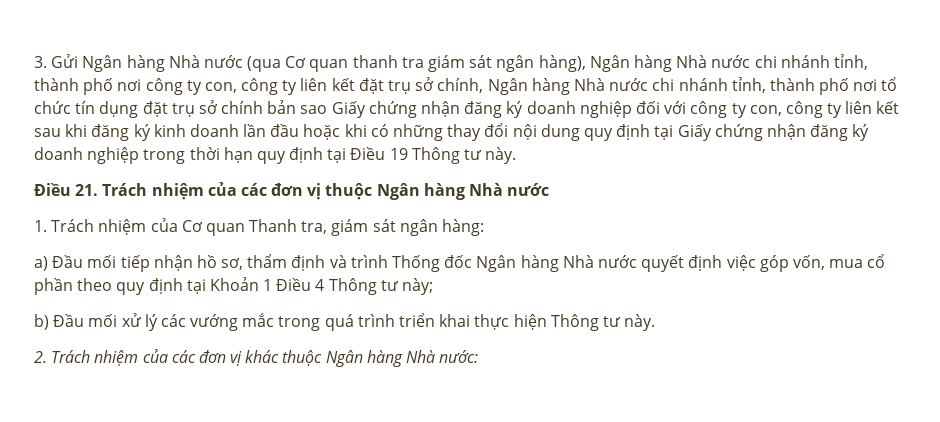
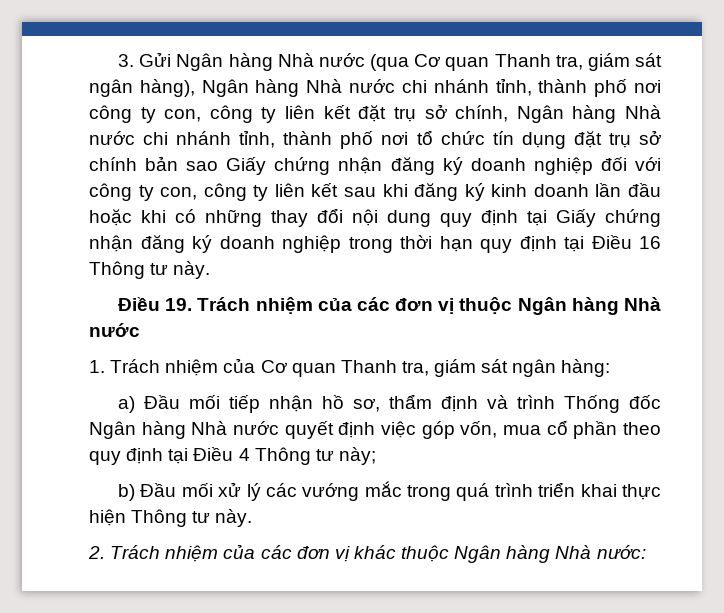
[352,55,424,68] thanh tra -> [494,54,583,70] Thanh tra,
[389,148,408,160] 19 -> [639,236,661,249] 16
[75,184,99,196] 21. -> [165,298,193,311] 19.
[209,277,273,291] Khoản 1 -> (189, 456) none

